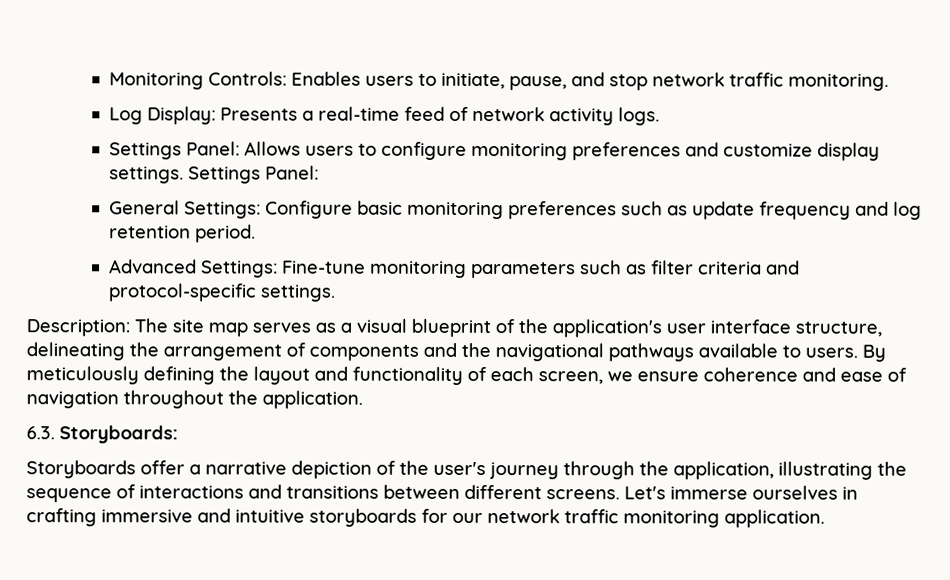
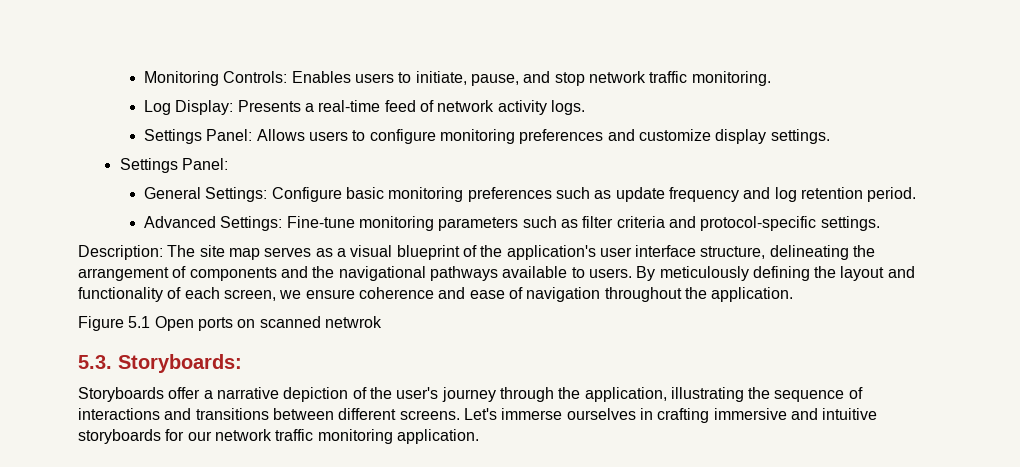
(184, 175) none -> (830, 136) //
[26,426,55,440] 6.3. -> [78,316,382,331] [78,355,112,369] Figure 5.1 Open ports on scanned netwrok // 5.3.

